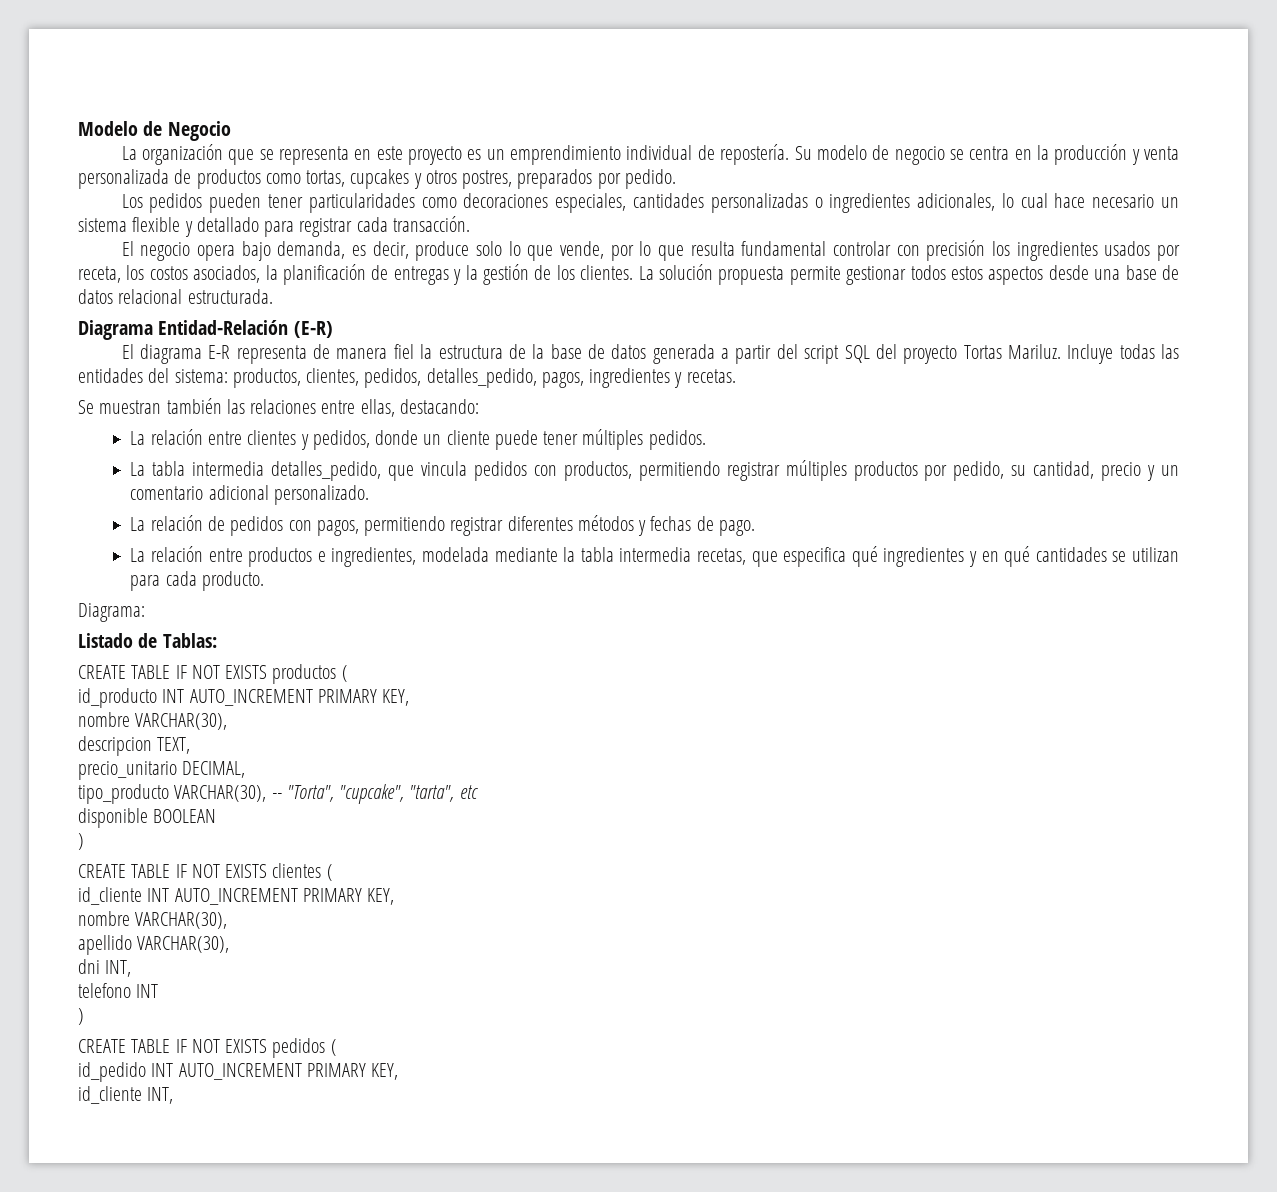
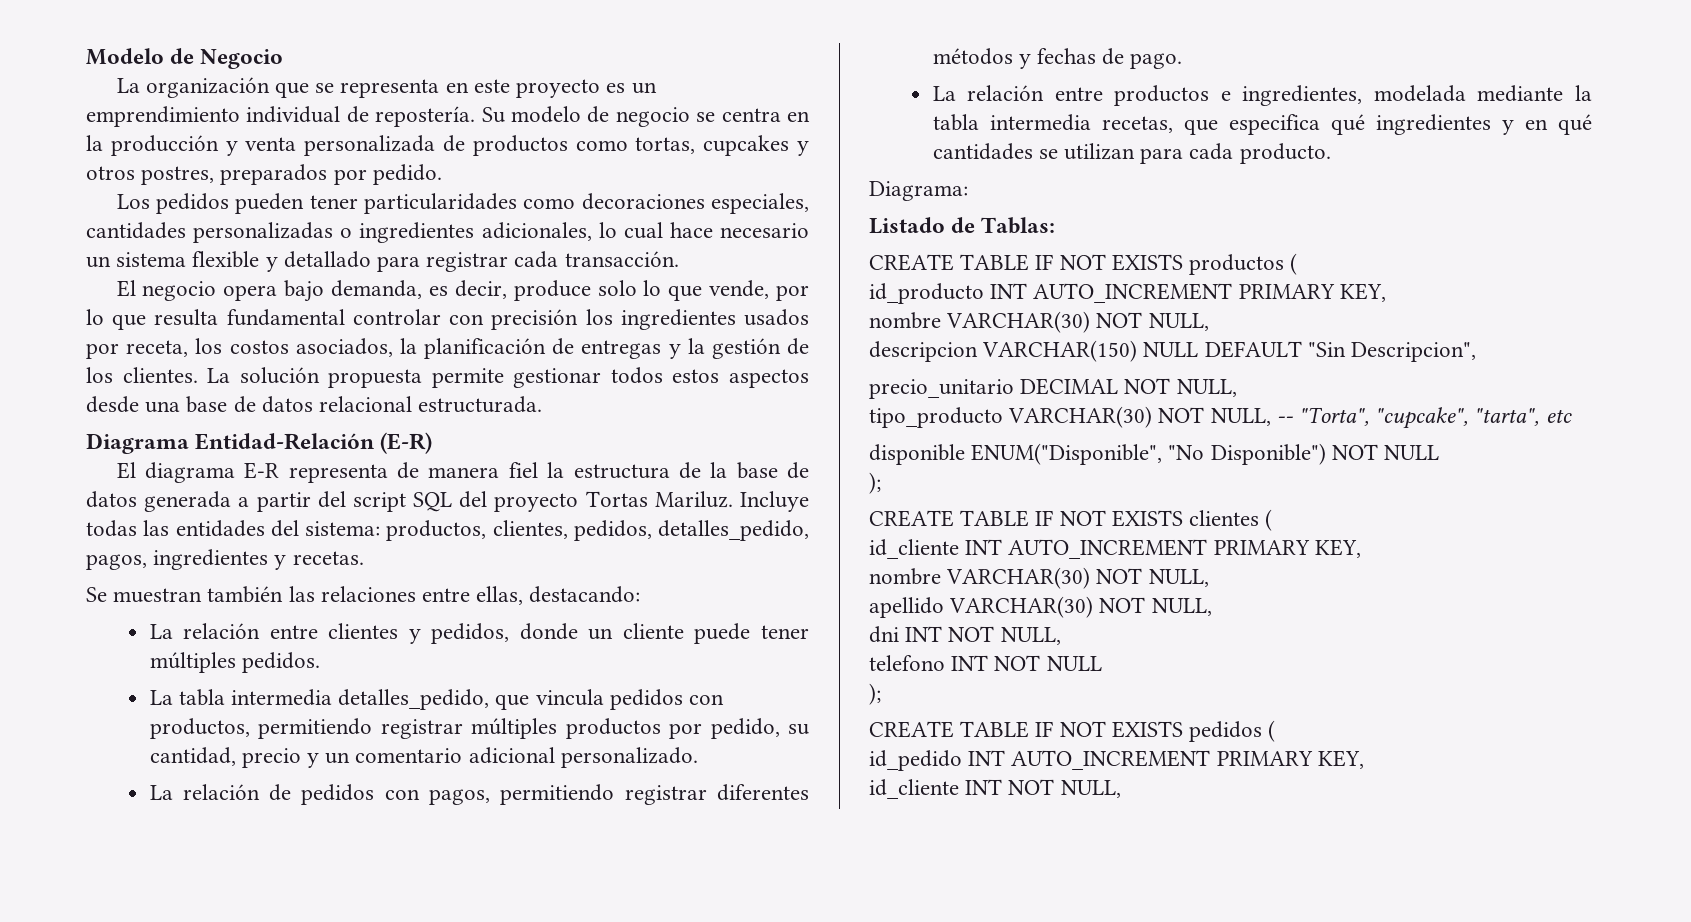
[135,713,228,730] [78,736,191,756] [78,761,246,780] [78,784,267,804] VARCHAR(30), // descripcion TEXT, // precio_unitario DECIMAL, // tipo_producto VARCHAR(30), -> [946,311,1209,333] [869,340,1477,362] [869,378,1237,399] [869,406,1271,428] VARCHAR(30) NOT NULL, // descripcion VARCHAR(150) NULL DEFAULT "Sin Descripcion", // precio_unitario DECIMAL NOT NULL, // tipo_producto VARCHAR(30) NOT NULL,
[153,809,217,823] [78,833,84,850] BOOLEAN // ) -> [971,443,1440,465] [869,472,881,494] ENUM("Disponible", "No Disponible") NOT NULL // );
[135,912,228,929] [78,935,230,955] [78,959,132,977] VARCHAR(30), // apellido VARCHAR(30), // dni INT, -> [946,567,1209,589] [869,596,1212,618] [869,626,1061,645] VARCHAR(30) NOT NULL, // apellido VARCHAR(30) NOT NULL, // dni INT NOT NULL,
[78,1008,84,1025] // ) -> [994,655,1102,671] [869,683,881,705] NOT NULL // );
[147,1087,174,1104] INT, -> [965,779,1121,798] INT NOT NULL,

